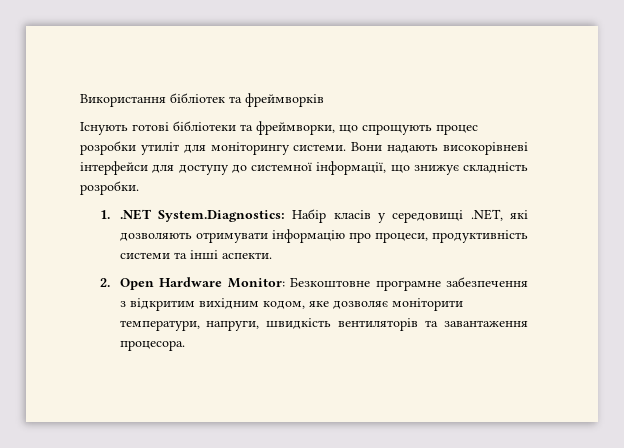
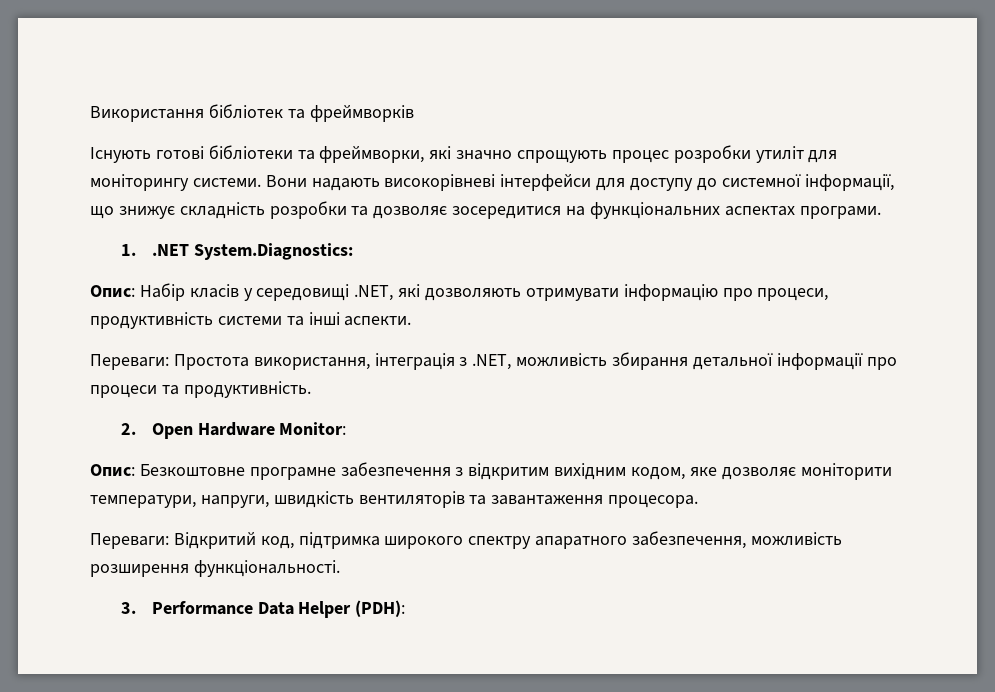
[339,125,358,133] що -> [429,146,513,160] які значно
[80,181,139,195] розробки. -> [269,201,881,219] розробки та дозволяє зосередитися на функціональних аспектах програми.
(285, 216) none -> [90,285,135,297] // Опис:
(272, 255) none -> [90,352,897,370] [90,381,311,398] // Переваги: Простота використання, інтеграція з .NET, можливість збирання детальної інформації про процеси та продуктивність.
(285, 283) none -> [90,464,135,476] // Опис:
(185, 345) none -> [90,531,842,549] [90,560,340,577] [120,600,406,618] // Переваги: Відкритий код, підтримка широкого спектру апаратного забезпечення, можливість розширення функціональності. // 3. Performance Data Helper (PDH):

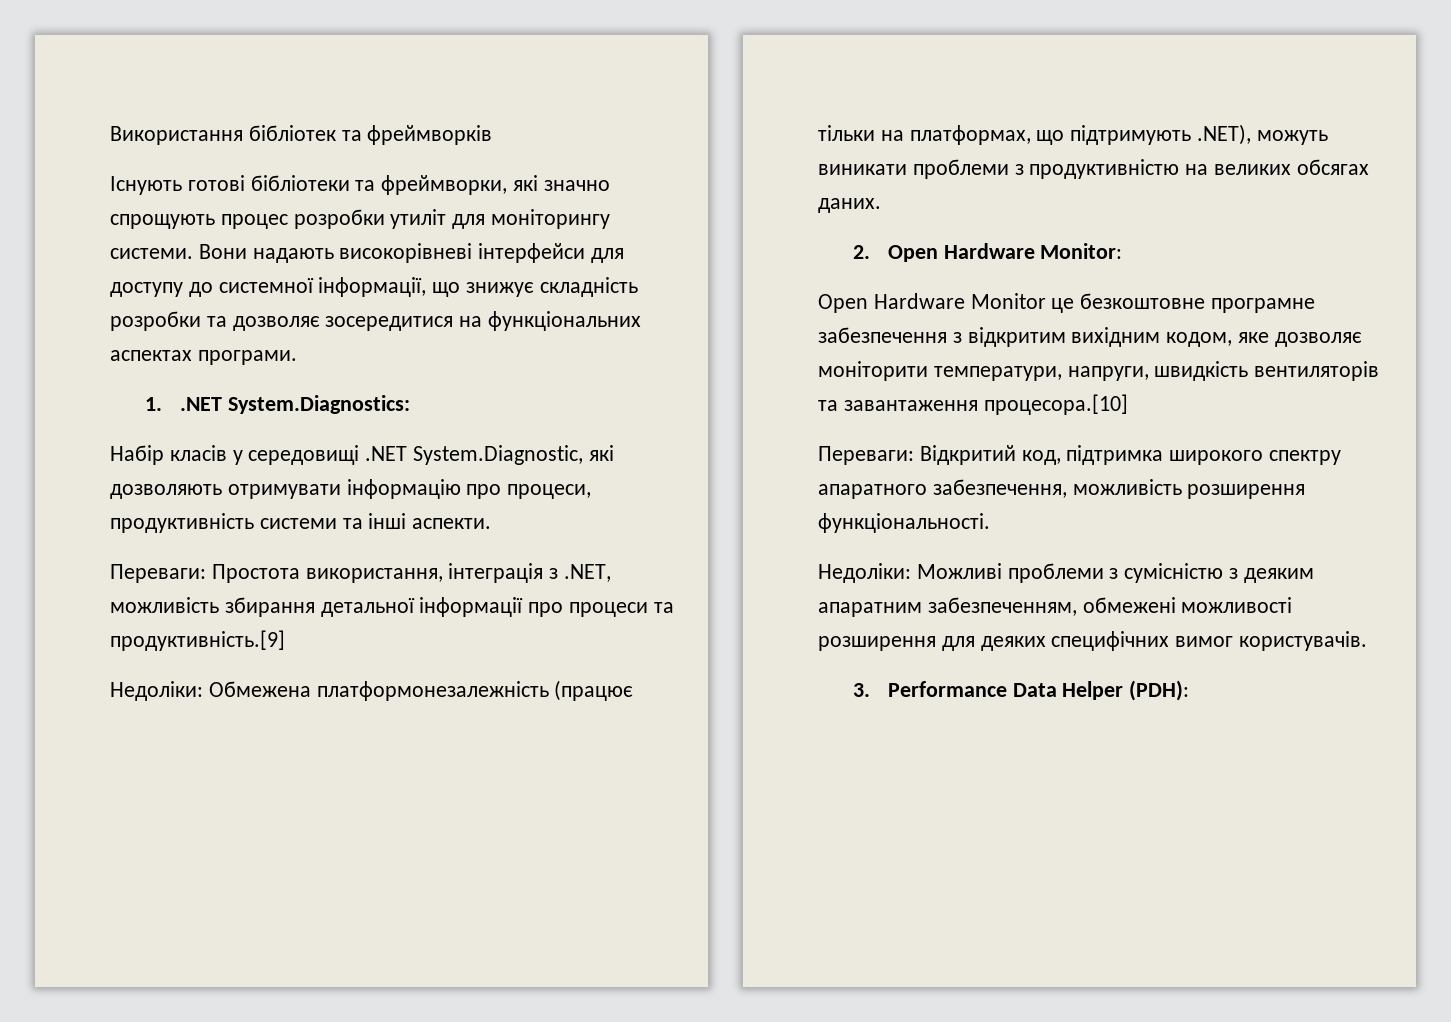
[90,285,135,297] Опис: -> (410, 404) none
[354,285,394,301] .NET, -> [365,445,584,465] .NET System.Diagnostic,
[183,381,311,398] продуктивність. -> [110,630,285,651] [110,680,634,701] [818,124,1328,145] [818,159,1369,179] [818,198,881,213] продуктивність.[9] // Недоліки: Обмежена платформонезалежність (працює тільки на платформах, що підтримують .NET), можуть виникати проблеми з продуктивністю на великих обсягах даних.
[90,464,245,476] Опис: Безкоштовне -> [818,293,1206,313] Open Hardware Monitor це безкоштовне
[608,495,699,508] процесора. -> [983,394,1128,415] процесора.[10]
(340, 568) none -> [818,563,1314,583] [818,597,1293,617] [818,631,1368,651] // Недоліки: Можливі проблеми з сумісністю з деяким апаратним забезпеченням, обмежені можливості розширення для деяких специфічних вимог користувачів.

